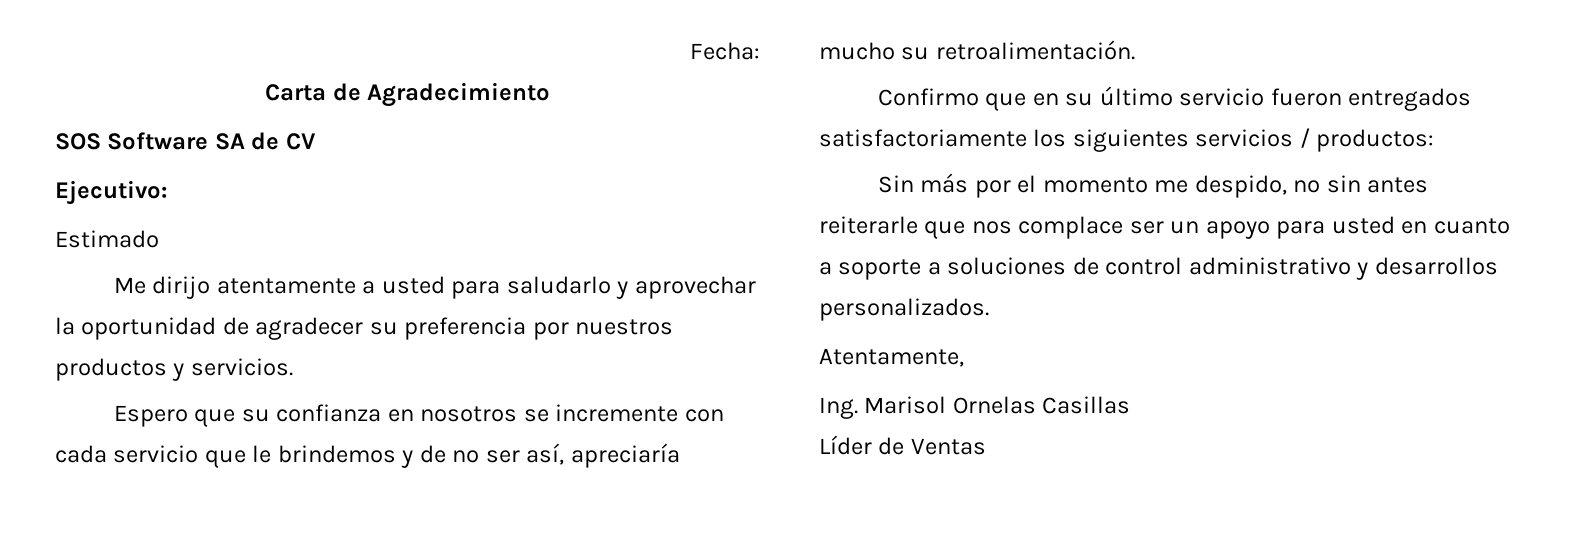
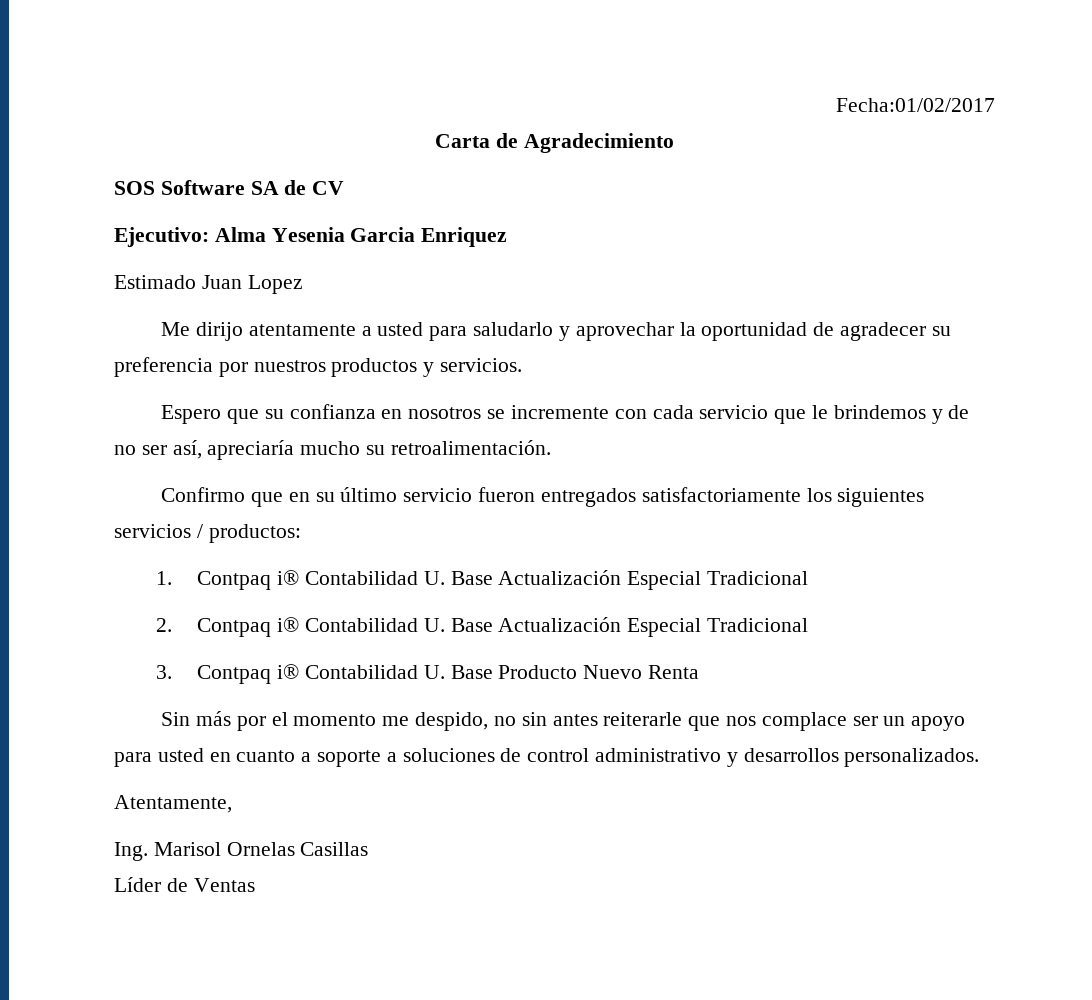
[690,42,760,60] Fecha: -> [836,98,995,112] Fecha:01/02/2017
(167, 192) none -> [214,227,508,247] Alma Yesenia Garcia Enriquez
(159, 239) none -> [201,275,303,294] Juan Lopez
(1435, 140) none -> [155,570,808,590] [155,617,808,637] [155,664,699,684] // 1. Contpaq i® Contabilidad U. Base Actualización Especial Tradicional // 2. Contpaq i® Contabilidad U. Base Actualización Especial Tradicional // 3. Contpaq i® Contabilidad U. Base Producto Nuevo Renta

